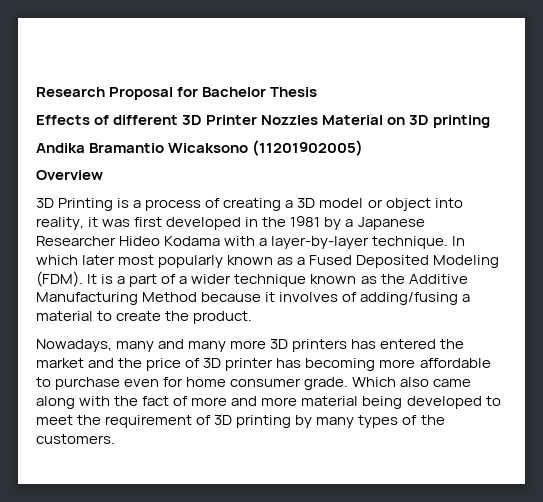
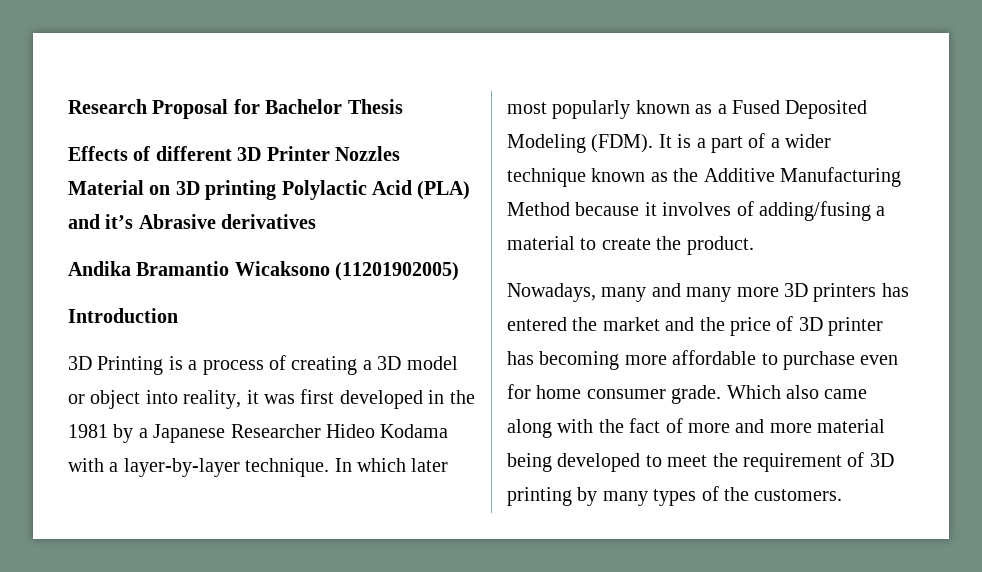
(491, 121) none -> [281,180,471,200] [68,214,317,229] Polylactic Acid (PLA) and it’s Abrasive derivatives
[36,170,103,180] Overview -> [68,308,178,323] Introduction

